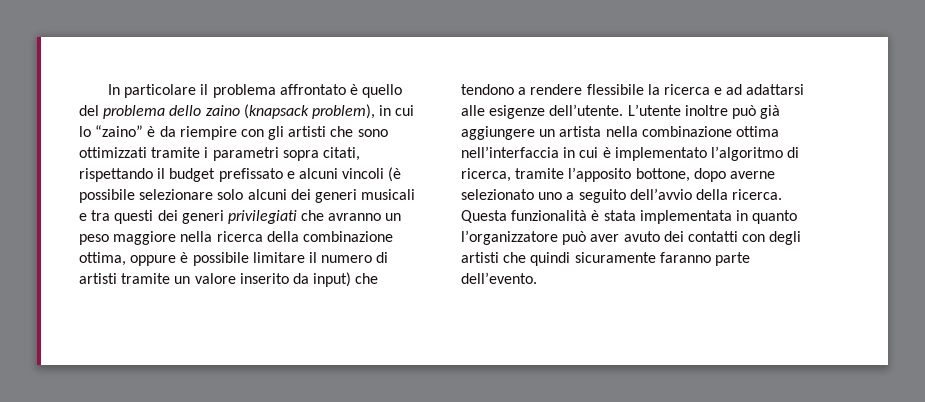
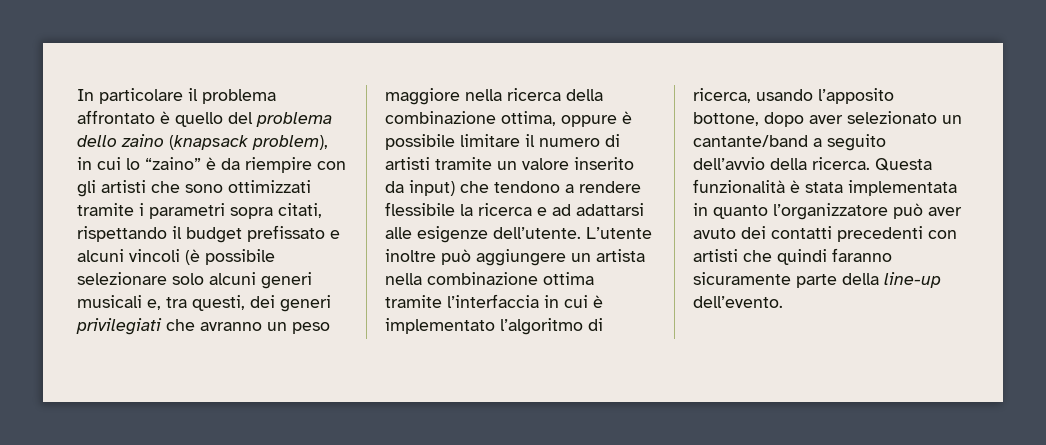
[290,189,311,200] dei -> (256, 278) none
[79,210,154,224] e tra questi -> [147,295,245,311] e, tra questi,
[760,105,781,119] già -> (471, 257) none
[461,146,559,158] nell’interfaccia -> [385,294,539,308] tramite l’interfaccia
[515,168,565,179] tramite -> [756,89,813,101] usando
[729,171,775,179] [461,189,563,200] averne selezionato uno -> [809,111,962,124] [693,135,808,147] aver selezionato un cantante/band
[742,231,802,245] con degli -> [837,226,957,242] precedenti con
[574,252,750,266] sicuramente faranno parte -> [832,248,892,262] [693,272,941,288] faranno sicuramente parte della line-up

